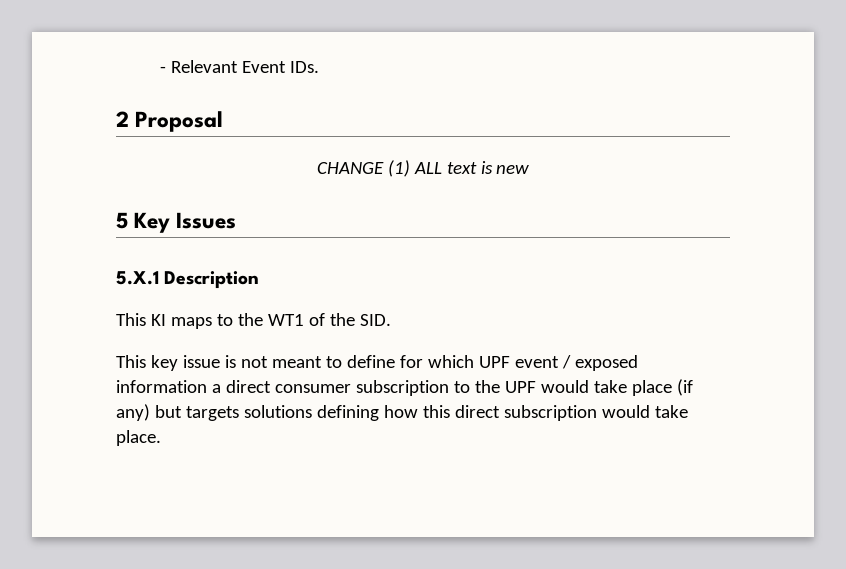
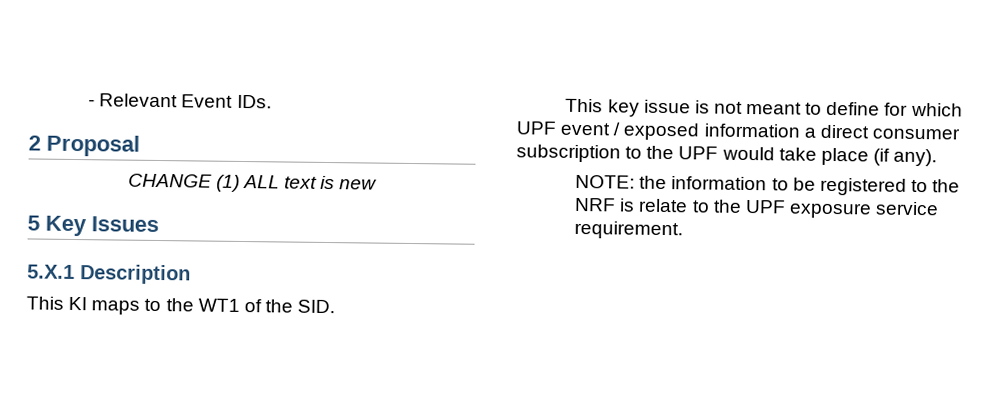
[116,404,688,421] [116,430,161,446] any) but targets solutions defining how this direct subscription would take place. -> [893,148,938,167] [575,174,961,196] [574,197,940,219] [574,220,684,240] any). // NOTE: the information to be registered to the NRF is relate to the UPF exposure service requirement.

